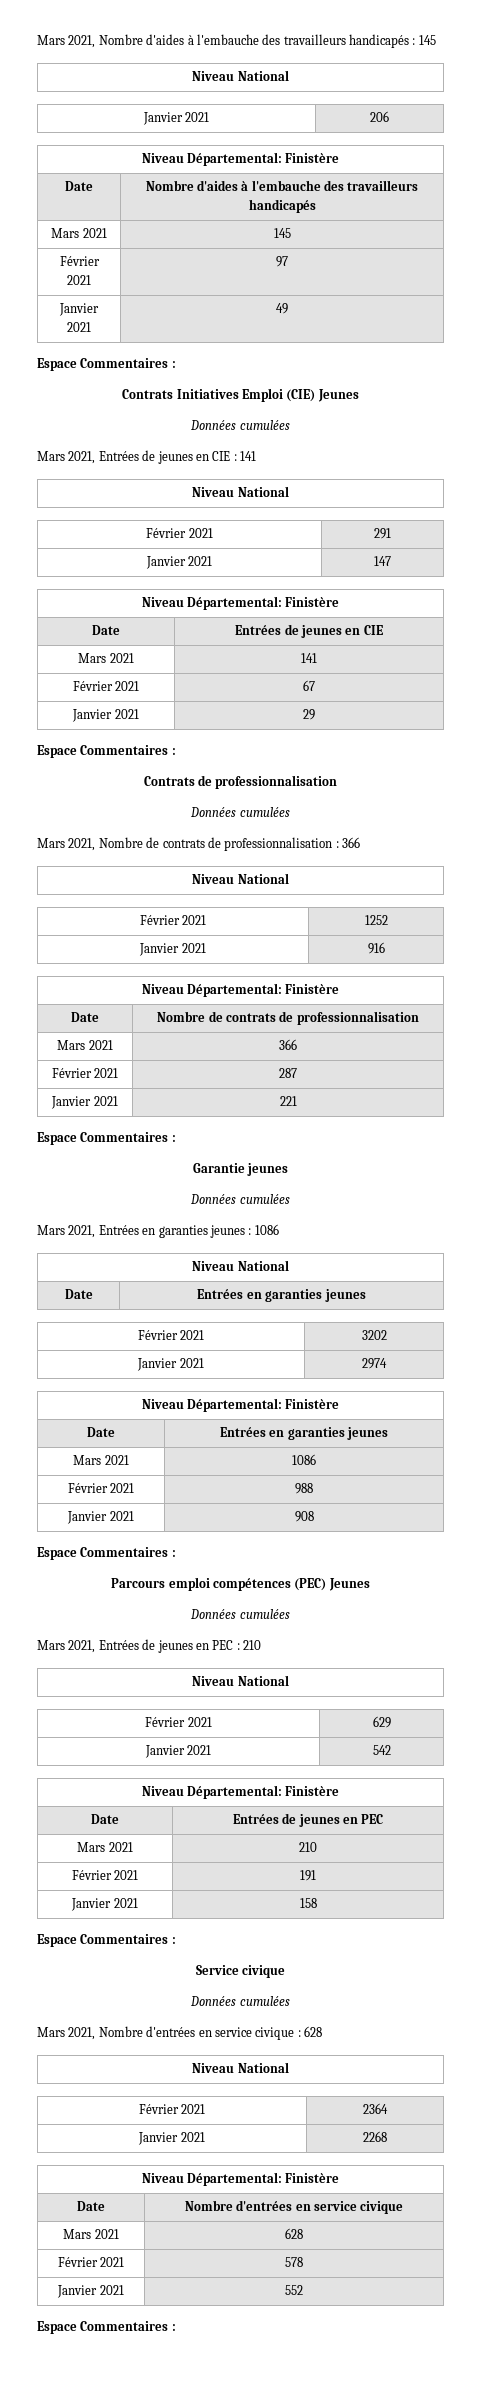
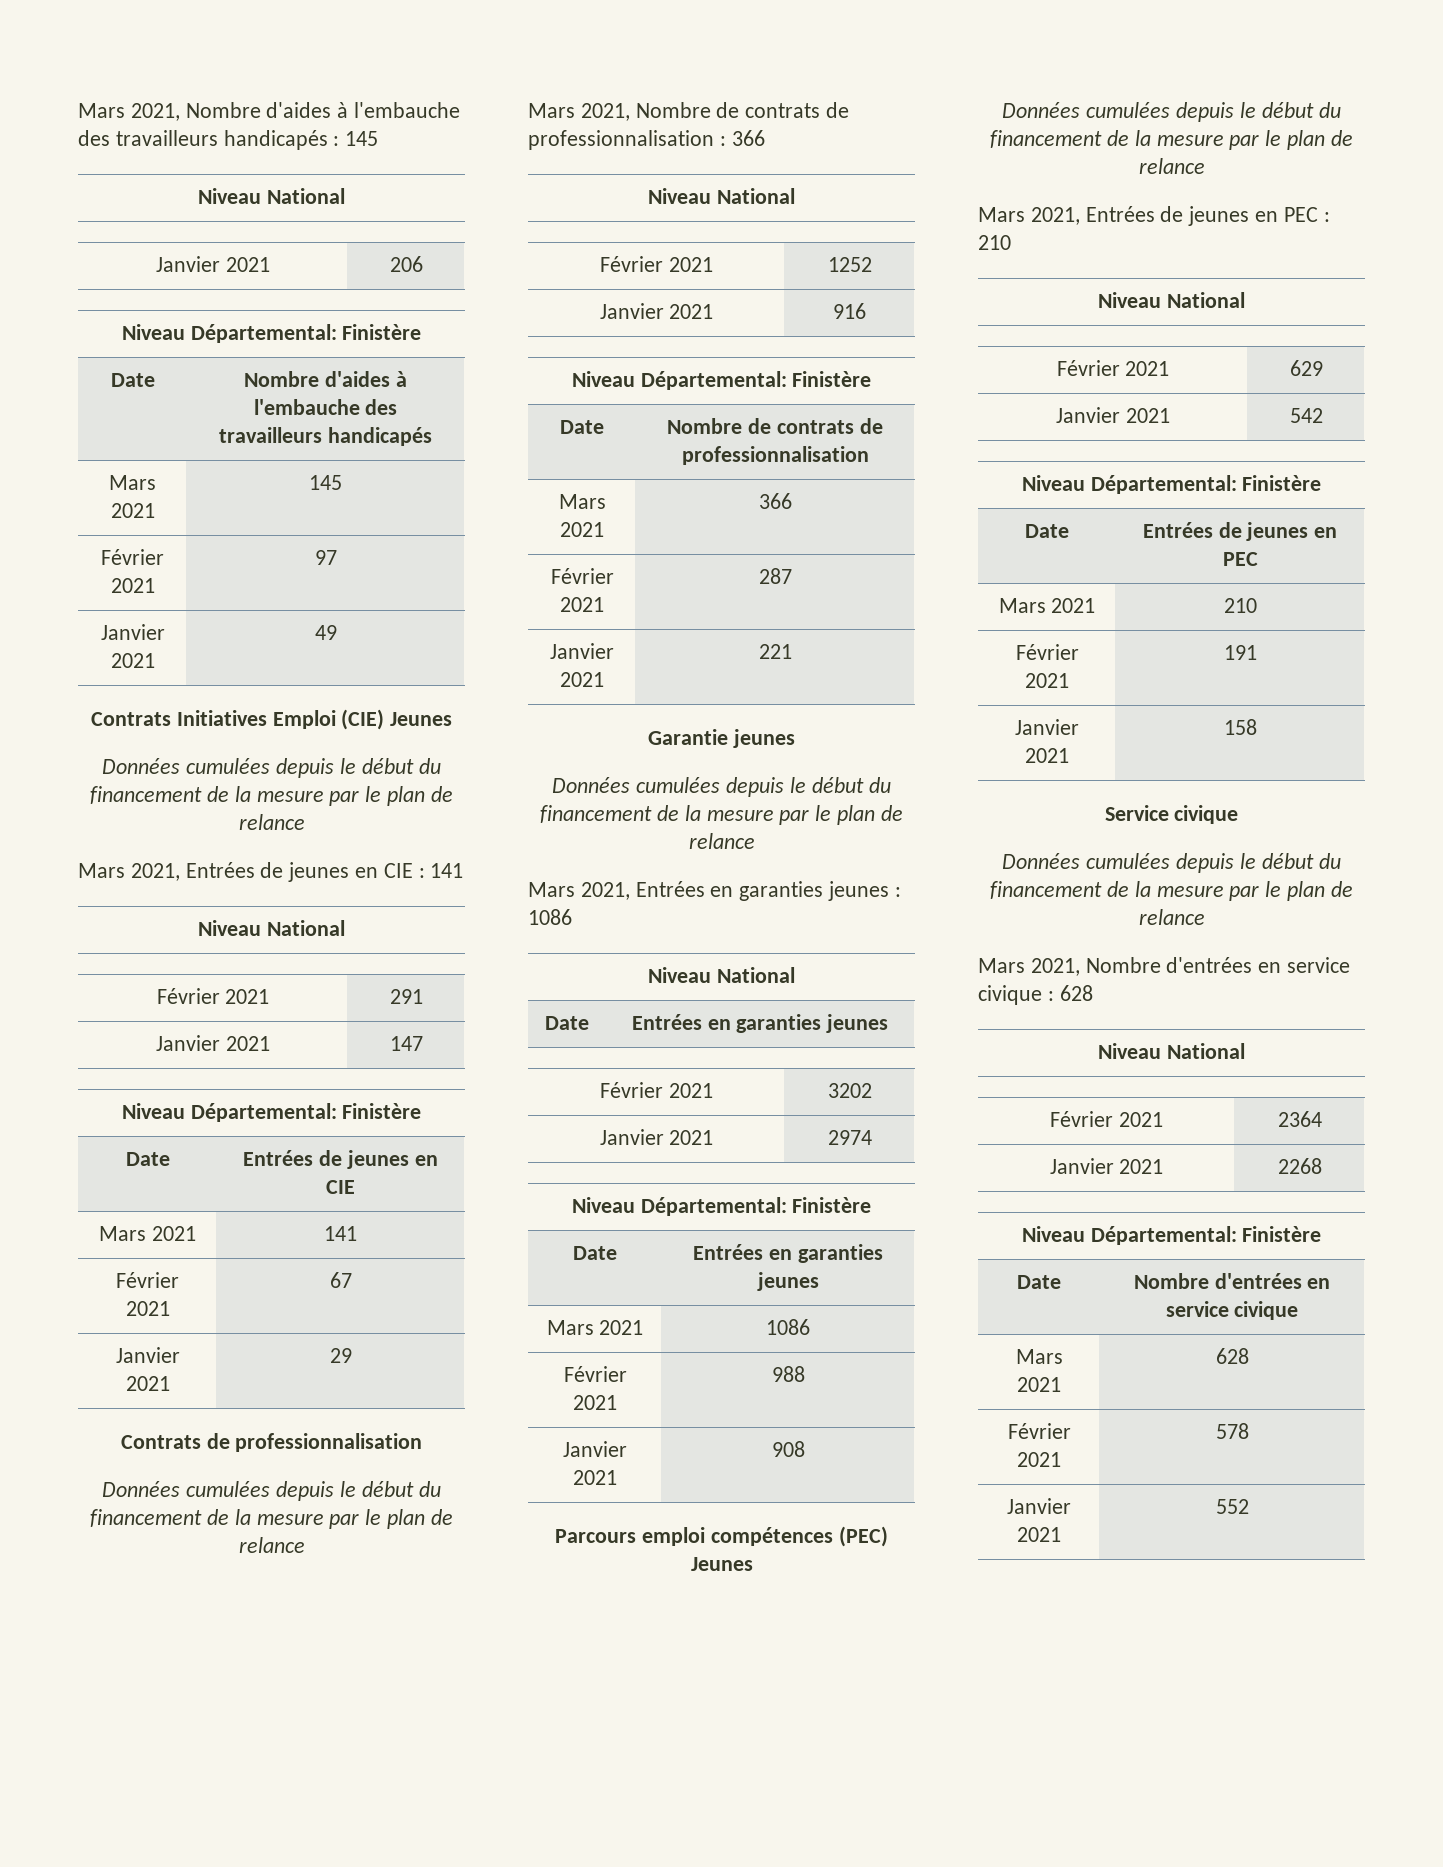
[37,358,176,371] // Espace Commentaires : -> (337, 632) none
(290, 425) none -> [276,758,441,778] [90,786,453,806] [238,814,305,830] depuis le début du financement de la mesure par le plan de relance
[37,745,176,758] // Espace Commentaires : -> (352, 1355) none
(290, 812) none -> [276,1481,441,1501] [90,1509,453,1529] [238,1537,305,1553] depuis le début du financement de la mesure par le plan de relance
[37,1132,176,1145] // Espace Commentaires : -> (792, 651) none
(290, 1199) none -> [726,777,891,797] [540,805,903,825] [688,833,755,849] depuis le début du financement de la mesure par le plan de relance
[37,1547,176,1560] // Espace Commentaires : -> (805, 1449) none
(290, 1614) none -> [1176,102,1341,122] [990,130,1353,150] [1138,158,1205,174] depuis le début du financement de la mesure par le plan de relance
[37,1934,176,1947] // Espace Commentaires : -> (1257, 727) none
(290, 2001) none -> [1176,853,1341,873] [990,881,1353,901] [1138,909,1205,925] depuis le début du financement de la mesure par le plan de relance
[37,2321,176,2334] // Espace Commentaires : -> (1249, 1506) none

